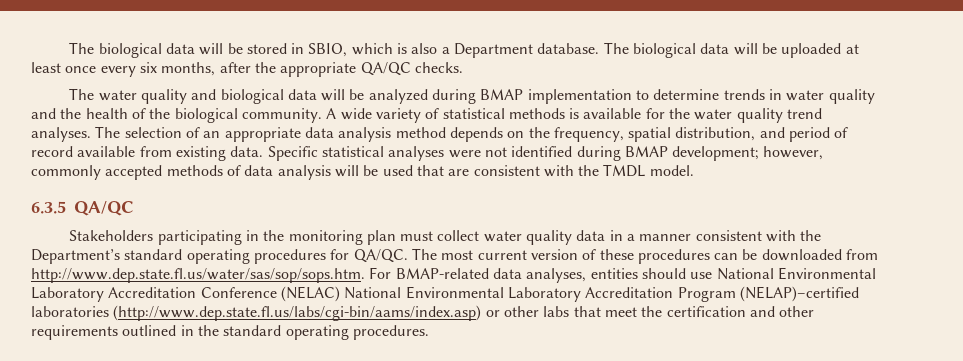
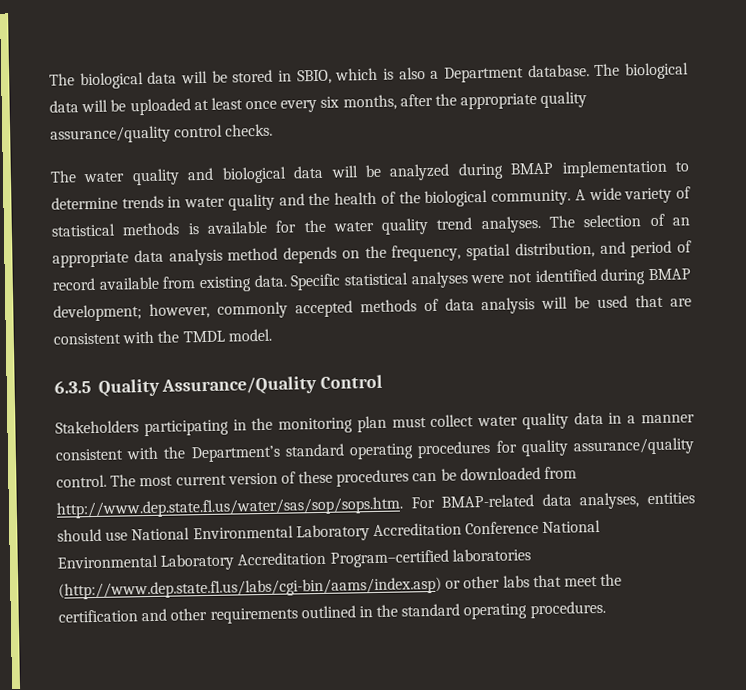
[360,62,411,76] QA/QC -> [540,91,588,108] [50,124,224,144] quality assurance/quality control
[74,201,134,216] QA/QC -> [97,374,384,397] Quality Assurance/Quality Control
[353,249,408,263] QA/QC. -> [520,437,694,457] [56,474,107,488] quality assurance/quality control.
[280,286,859,302] (NELAC) National Environmental Laboratory Accreditation Program (NELAP)–certified -> [542,519,602,534] [57,549,449,571] National Environmental Laboratory Accreditation Program–certified

